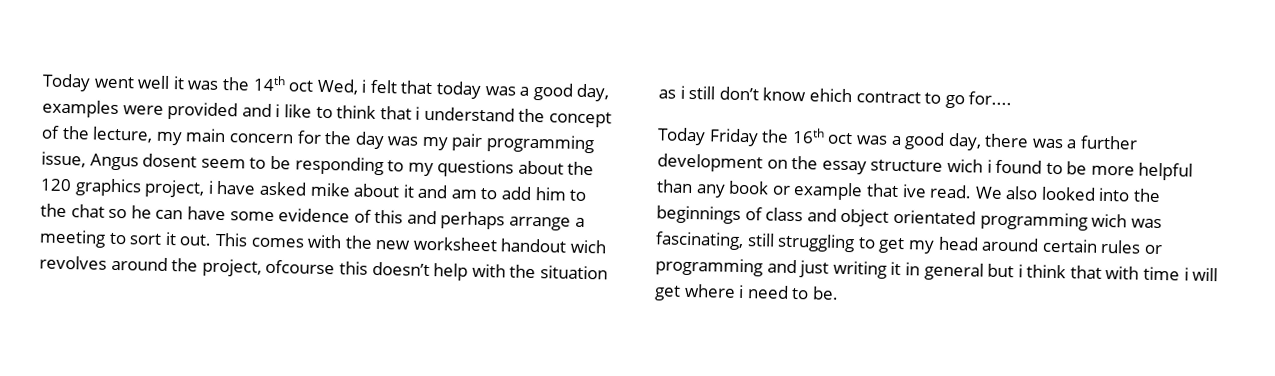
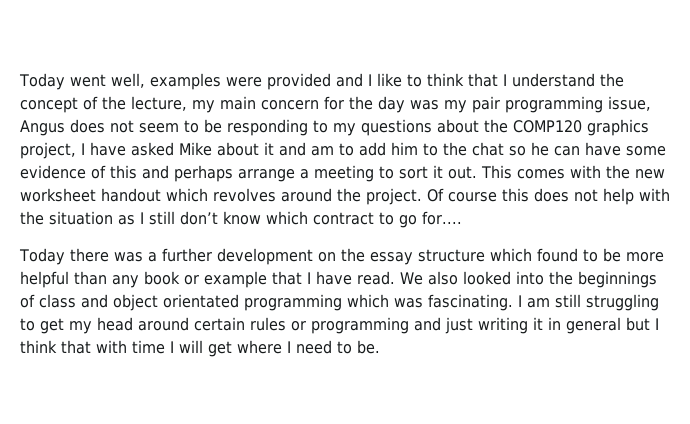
[137,75,610,102] well it was the 14th oct Wed, i felt that today was a good day, -> [110,73,145,88] well,
[275,104,281,118] i -> [367,74,372,86] I
[415,106,421,120] i -> [502,74,507,86] I
[142,153,198,168] dosent -> [70,119,134,133] does not
[40,178,72,192] 120 -> [513,120,582,133] COMP120
[207,180,214,194] i -> [81,143,85,155] I
[309,182,351,197] mike -> [179,142,212,156] Mike
[570,239,607,254] wich -> [166,188,208,202] which
[201,258,430,277] project, ofcourse this doesn’t -> [366,188,598,205] project. Of course this does not
[679,85,685,99] i -> [140,212,144,224] I
[808,88,852,103] ehich -> [266,211,308,225] which
[708,127,982,151] Friday the 16th oct was a good day, -> (65, 256) none
[946,158,992,173] wich i -> [489,248,532,262] which
[901,184,927,198] ive -> [307,271,352,285] I have
[1091,213,1162,229] [655,231,744,251] wich was fascinating, -> [347,294,550,311] which was fascinating. I am
[1017,264,1023,278] i -> [655,318,659,330] I
[1183,267,1189,281] i -> [170,341,174,353] I
[738,284,745,299] i -> [287,341,291,353] I

